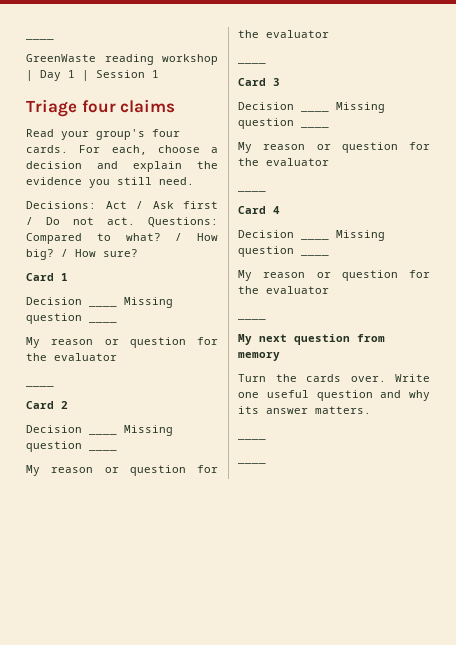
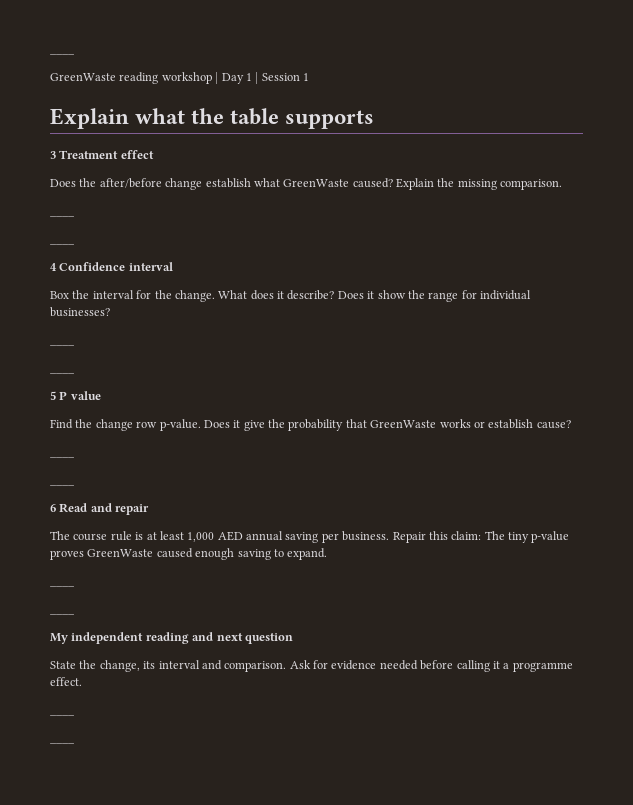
[26,99,176,117] [26,129,180,140] [26,145,218,155] [26,161,218,172] [26,177,194,188] [26,201,218,209] [26,217,218,227] [26,233,218,244] [26,249,138,260] [26,273,68,281] [26,297,82,305] [89,297,173,308] [26,313,117,324] [26,337,218,348] [26,353,117,361] [26,385,54,387] [26,401,68,409] [26,425,82,433] [89,425,173,436] [26,441,117,452] [26,465,218,476] [238,30,329,38] [238,62,266,64] [238,78,280,86] [238,102,294,110] [301,102,385,113] [238,118,329,129] [238,142,430,153] [238,158,329,166] [238,190,266,192] [238,206,280,214] [238,230,294,238] [301,230,385,241] [238,246,329,257] [238,270,430,281] [238,286,329,294] [238,318,266,320] [238,334,252,345] Triage four claims // Read your group's four cards. For each, choose a decision and explain the evidence you still need. // Decisions: Act / Ask first / Do not act. Questions: Compared to what? / How big? / How sure? // Card 1 // Decision ____ Missing question ____ // My reason or question for the evaluator // ____ // Card 2 // Decision ____ Missing question ____ // My reason or question for the evaluator // ____ // Card 3 // Decision ____ Missing question ____ // My reason or question for the evaluator // ____ // Card 4 // Decision ____ Missing question ____ // My reason or question for the evaluator // ____ // My -> [50,108,375,129] [50,150,154,159] [50,178,563,190] [50,215,75,217] [50,243,75,245] [50,262,173,271] [50,290,531,302] [50,307,110,317] [50,344,75,346] [50,372,75,374] [50,391,101,400] [50,419,571,431] [50,456,75,458] [50,484,75,486] [50,503,150,515] [50,531,570,543] [50,548,328,560] [50,585,75,587] [50,613,75,615] [50,632,214,644] Explain what the table supports // 3 Treatment effect // Does the after/before change establish what GreenWaste caused? Explain the missing comparison. // ____ // ____ // 4 Confidence interval // Box the interval for the change. What does it describe? Does it show the range for individual businesses? // ____ // ____ // 5 P value // Find the change row p-value. Does it give the probability that GreenWaste works or establish cause? // ____ // ____ // 6 Read and repair // The course rule is at least 1,000 AED annual saving per business. Repair this claim: The tiny p-value proves GreenWaste caused enough saving to expand. // ____ // ____ // My independent reading and
[357,334,385,342] [238,352,280,361] [238,374,430,382] [238,390,430,401] [238,406,371,414] from memory // Turn the cards over. Write one useful question and why its answer matters. -> [50,660,573,672] [50,677,82,686] // State the change, its interval and comparison. Ask for evidence needed before calling it a programme effect.

